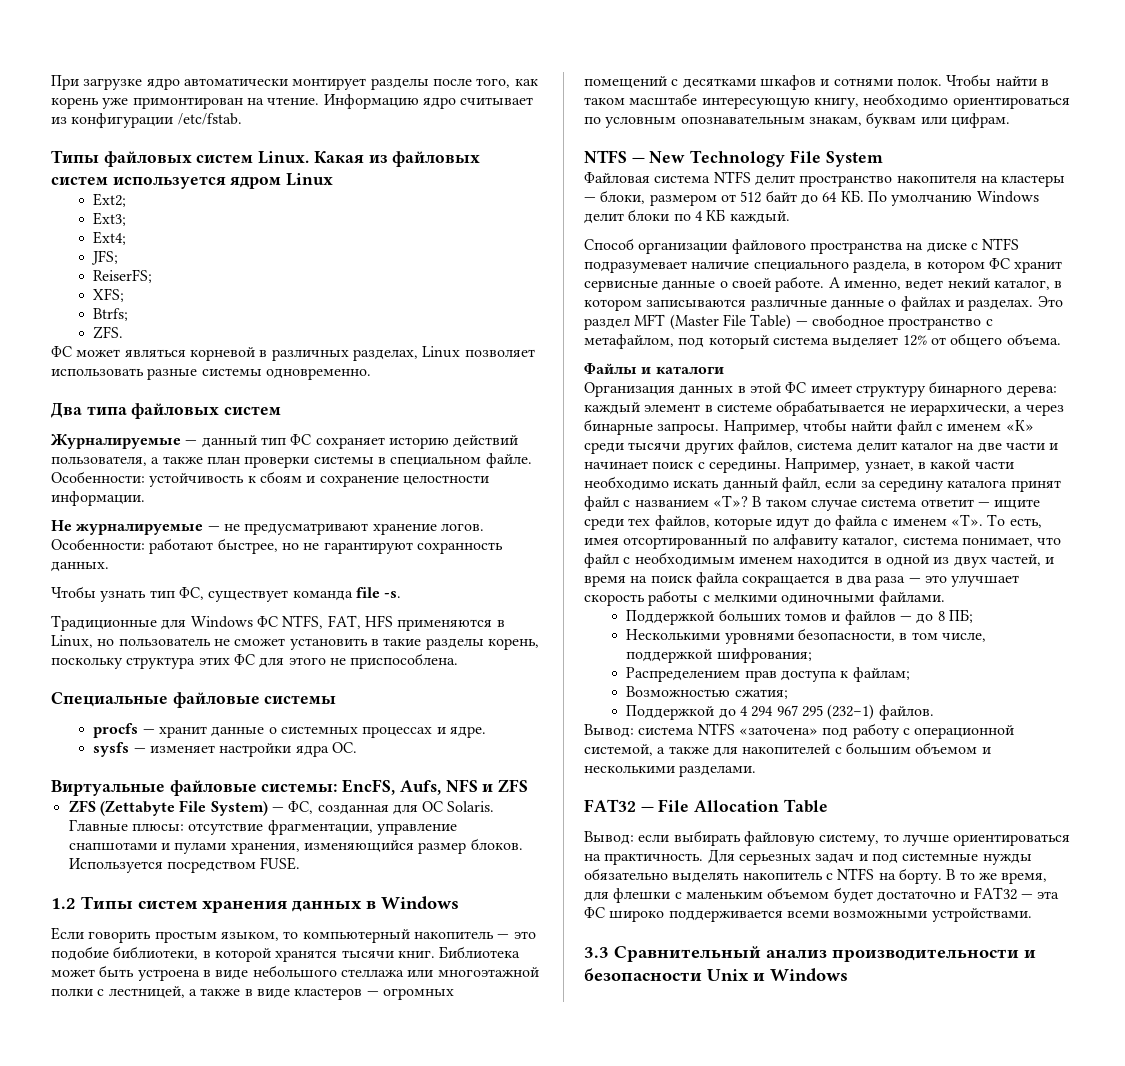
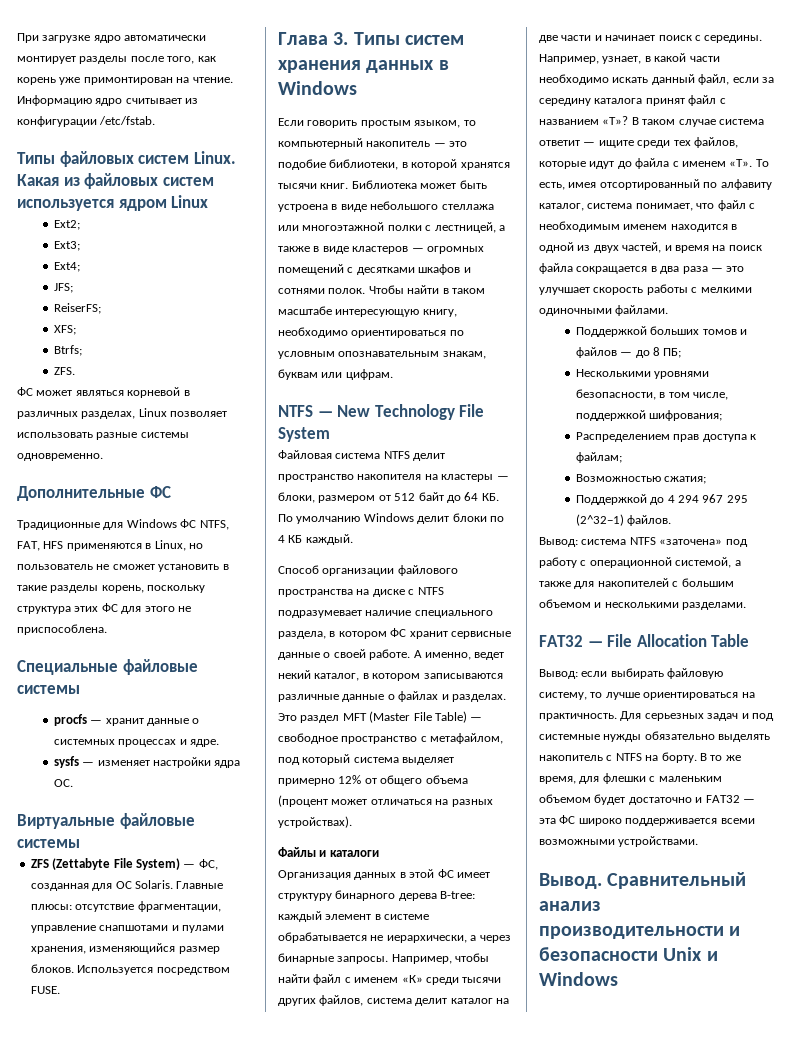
[51,403,282,419] [50,434,519,449] [51,453,532,468] [51,471,489,487] [51,491,145,506] [51,520,484,535] [51,538,503,554] [51,561,109,572] [51,586,402,602] Два типа файловых систем // Журналируемые — данный тип ФС сохраняет историю действий пользователя, а также план проверки системы в специальном файле. Особенности: устойчивость к сбоям и сохранение целостности информации. // Не журналируемые — не предусматривают хранение логов. Особенности: работают быстрее, но не гарантируют сохранность данных. // Чтобы узнать тип ФС, существует команда file -s. -> [17,486,171,501] Дополнительные ФС
[261,779,529,795] системы: EncFS, Aufs, NFS и ZFS -> [17,839,80,848] системы
[51,898,76,909] 1.2 -> [278,32,349,45] Глава 3.
(899, 342) none -> [278,778,335,786] примерно
[1006,333,1061,345] объема. -> [425,775,468,784] [278,795,493,807] [278,816,352,828] объема (процент может отличаться на разных устройствах).
[1006,385,1057,397] дерева: -> [398,891,476,901] дерева B-tree:
[827,704,875,720] (232−1) -> [575,514,624,526] (2^32−1)
[584,947,609,958] 3.3 -> [539,873,602,889] Вывод.

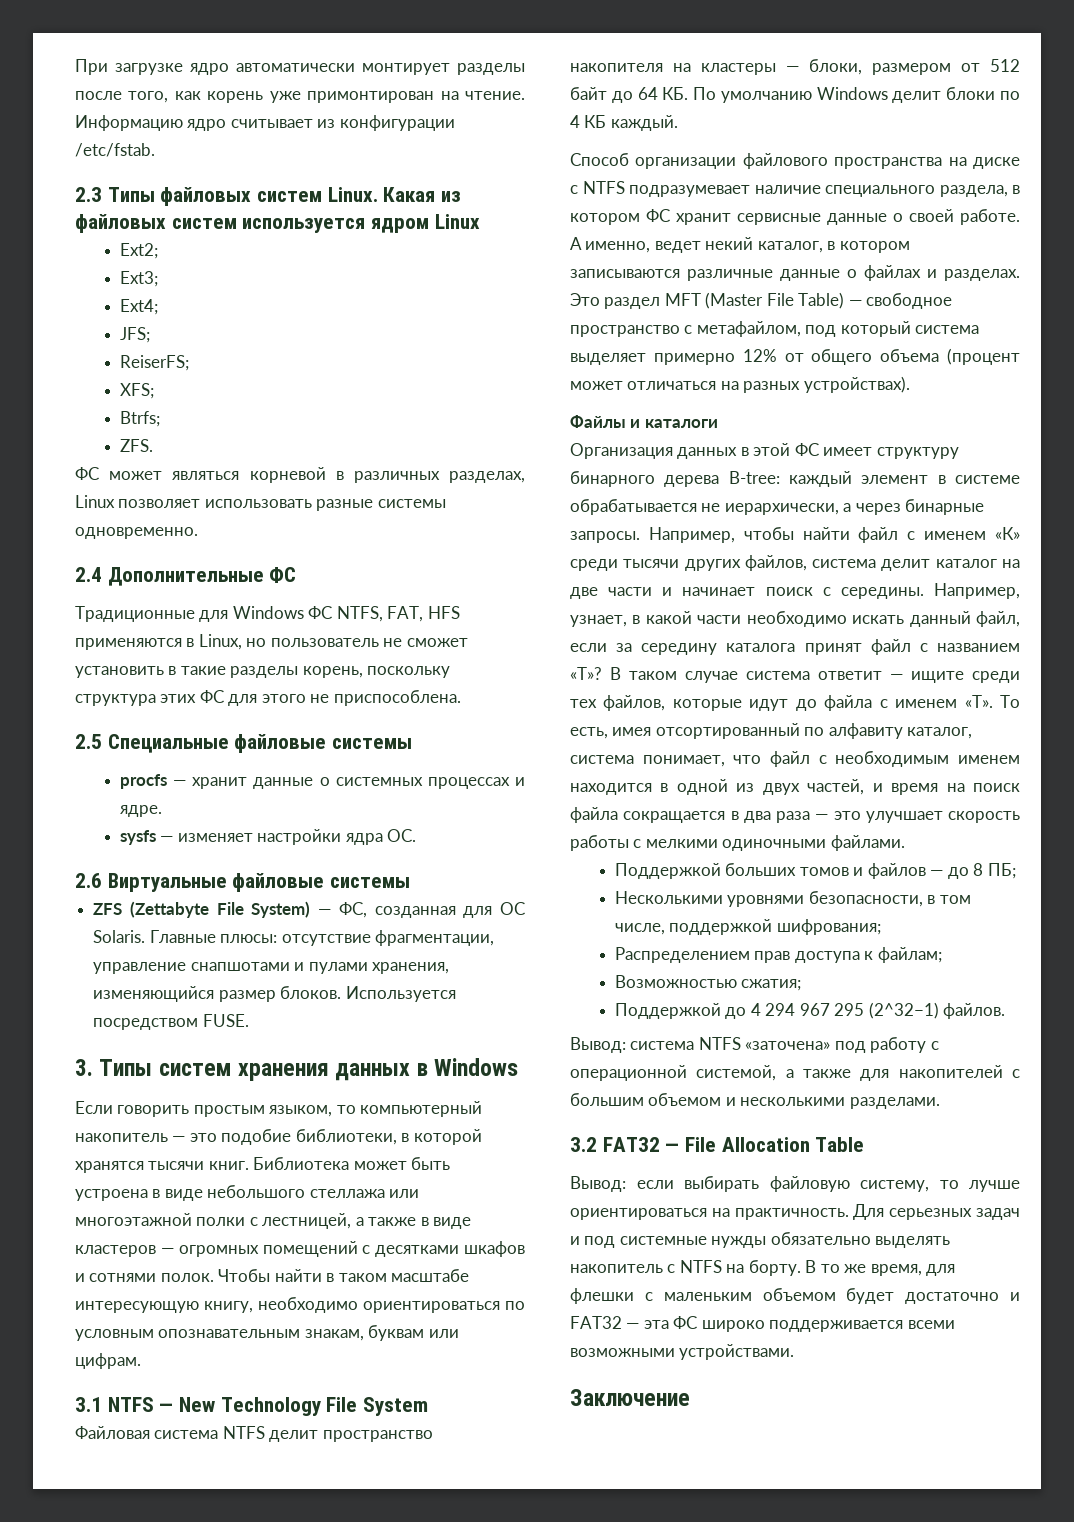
(156, 120) none -> [75,187,102,202] 2.3
(103, 457) none -> [75,567,102,582] 2.4
(107, 629) none -> [75,734,102,749] 2.5
(73, 783) none -> [75,873,102,888] 2.6
[278,32,328,45] Глава -> (249, 1020) none
(393, 374) none -> [75,1397,102,1412] 3.1
(747, 606) none -> [570,1137,597,1152] 3.2
[539,872,747,889] [539,901,601,911] [539,926,741,939] [539,947,718,961] [539,972,618,986] Вывод. Сравнительный анализ производительности и безопасности Unix и Windows -> [570,1389,690,1406] Заключение

